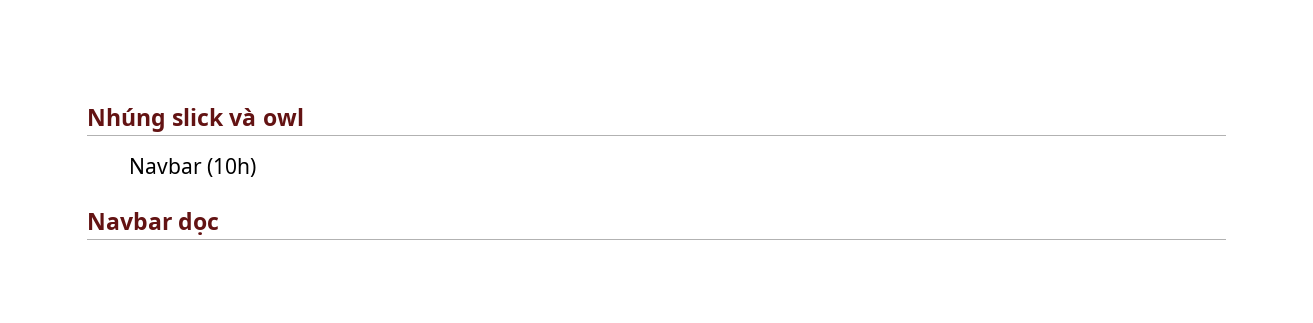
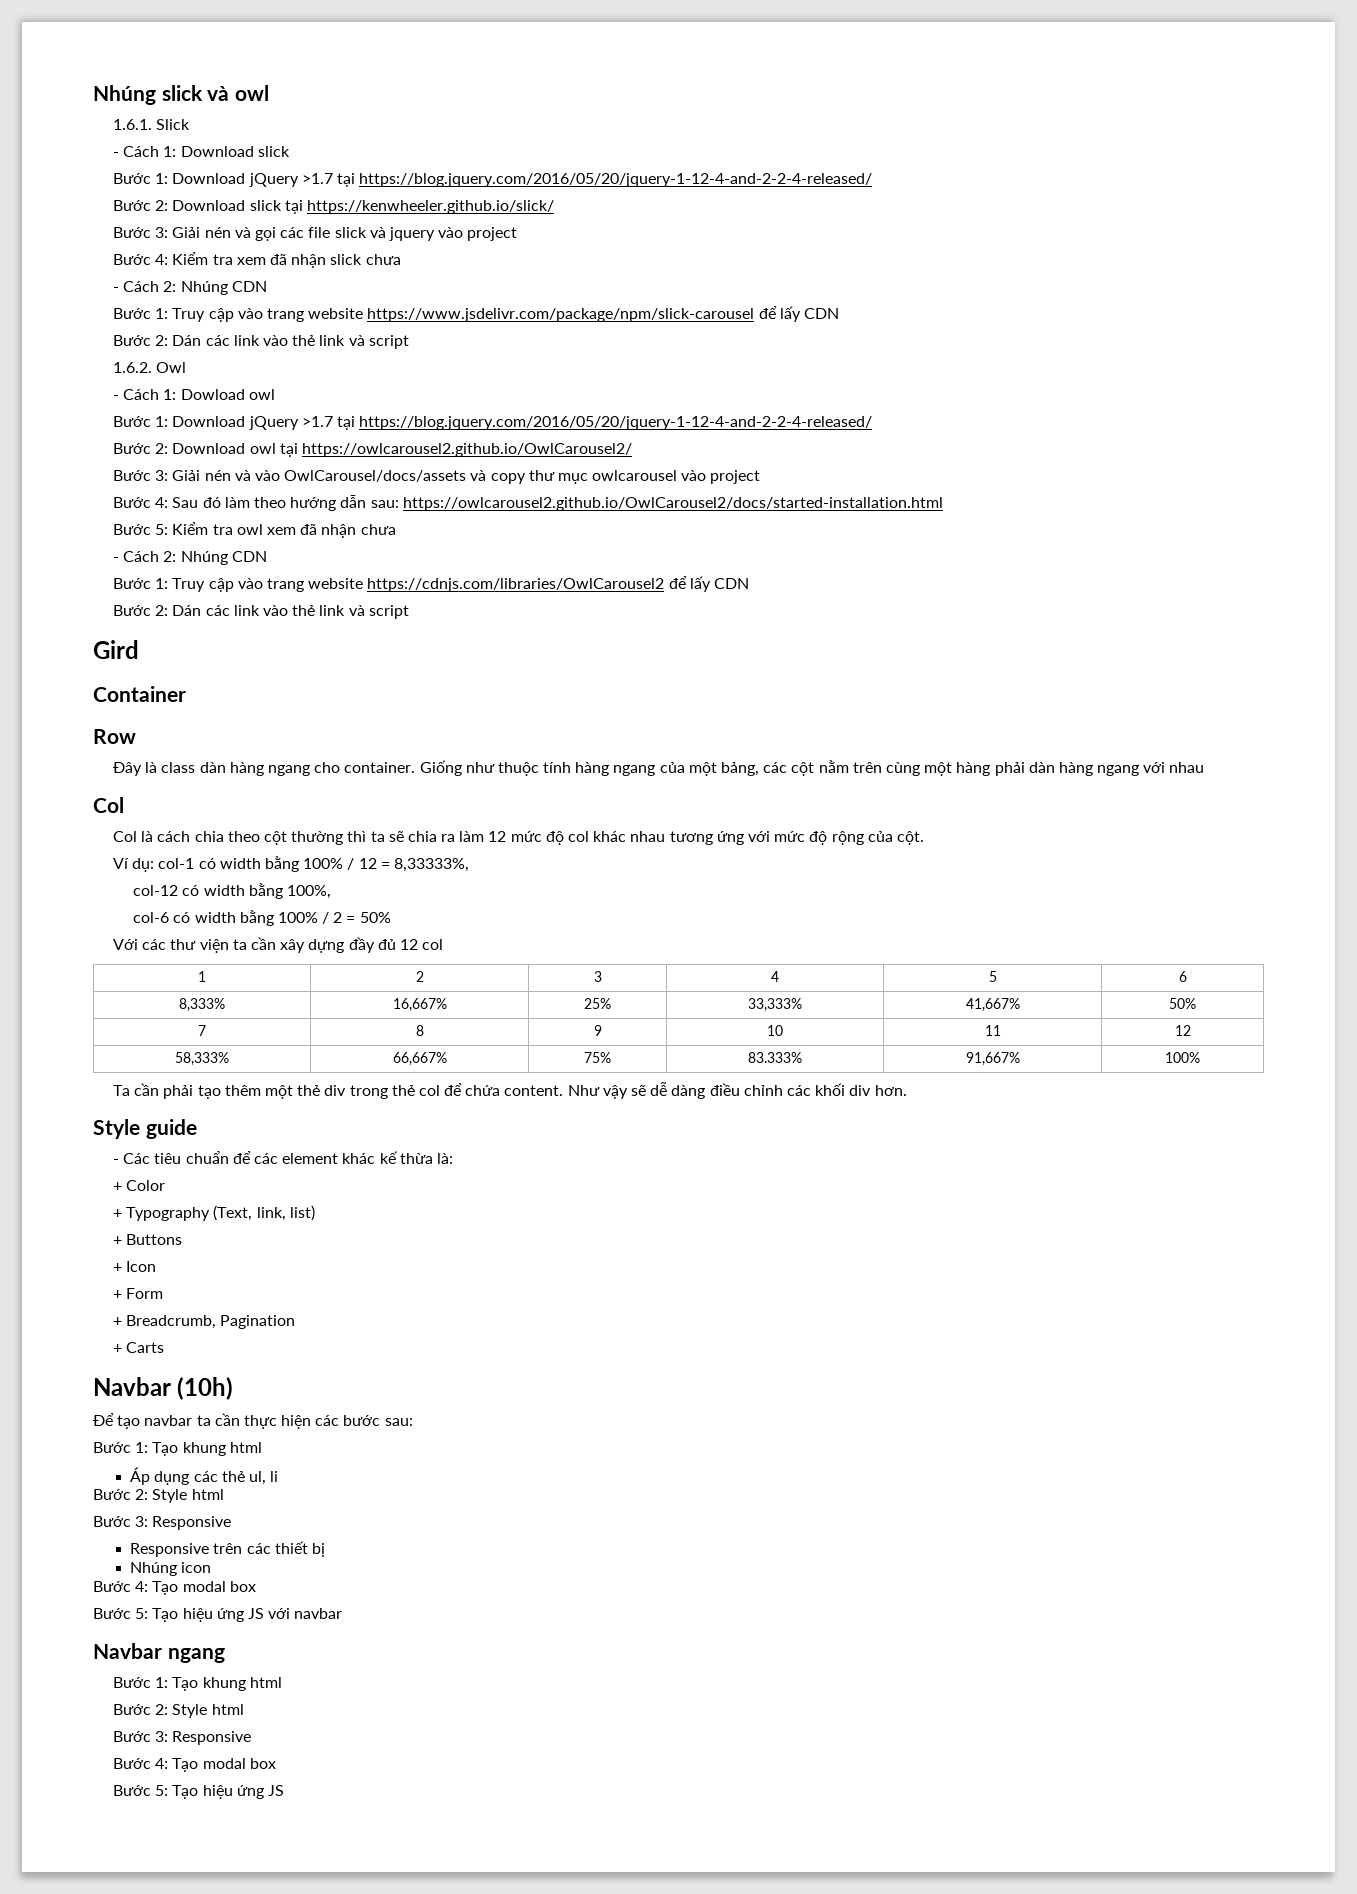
[128,158,257,177] [87,212,220,235] Navbar (10h) // Navbar dọc -> [113,119,191,130] [113,146,290,157] [113,173,873,187] [113,200,555,214] [113,227,518,241] [113,252,401,268] [113,281,267,295] [113,306,839,322] [113,335,409,349] [113,362,187,373] [113,389,275,400] [113,416,873,430] [113,443,633,457] [113,470,761,484] [113,495,943,511] [113,522,396,538] [113,551,267,565] [113,576,749,592] [113,605,409,619] [93,640,139,659] [93,686,186,702] [93,729,136,744] [113,760,1205,776] [93,797,124,813] [113,831,924,845] [113,856,469,872] [133,883,331,899] [133,910,391,926] [113,937,444,953] [198,971,206,982] [415,971,424,982] [593,971,602,982] [771,971,779,982] [988,971,997,982] [1178,971,1187,982] [179,998,225,1012] [392,998,447,1012] [584,998,611,1009] [748,998,802,1012] [965,998,1020,1012] [1169,998,1196,1009] [198,1025,206,1036] [415,1025,424,1036] [593,1025,602,1036] [767,1025,783,1036] [984,1025,1001,1036] [1174,1025,1191,1036] [175,1052,229,1066] [392,1052,447,1066] [584,1052,611,1063] [748,1052,802,1063] [965,1052,1020,1066] [1165,1052,1200,1063] [113,1082,907,1099] [93,1119,197,1139] [113,1151,453,1164] [113,1180,166,1191] [113,1205,315,1221] [113,1234,183,1245] [113,1261,157,1272] [113,1288,164,1299] [113,1315,296,1329] [113,1342,165,1353] [93,1377,234,1400] [93,1413,413,1429] [93,1442,262,1456] [130,1467,279,1485] [93,1489,224,1503] [93,1516,232,1530] [130,1541,325,1557] [130,1562,212,1576] [93,1581,256,1595] [93,1608,343,1622] [93,1643,225,1663] [113,1677,282,1691] [113,1704,244,1718] [113,1731,252,1745] [113,1758,276,1772] [113,1785,285,1799] 1.6.1. Slick // - Cách 1: Download slick // Bước 1: Download jQuery >1.7 tại https://blog.jquery.com/2016/05/20/jquery-1-12-4-and-2-2-4-released/ // Bước 2: Download slick tại https://kenwheeler.github.io/slick/ // Bước 3: Giải nén và gọi các file slick và jquery vào project // Bước 4: Kiểm tra xem đã nhận slick chưa // - Cách 2: Nhúng CDN // Bước 1: Truy cập vào trang website https://www.jsdelivr.com/package/npm/slick-carousel để lấy CDN // Bước 2: Dán các link vào thẻ link và script // 1.6.2. Owl // - Cách 1: Dowload owl // Bước 1: Download jQuery >1.7 tại https://blog.jquery.com/2016/05/20/jquery-1-12-4-and-2-2-4-released/ // Bước 2: Download owl tại https://owlcarousel2.github.io/OwlCarousel2/ // Bước 3: Giải nén và vào OwlCarousel/docs/assets và copy thư mục owlcarousel vào project // Bước 4: Sau đó làm theo hướng dẫn sau: https://owlcarousel2.github.io/OwlCarousel2/docs/started-installation.html // Bước 5: Kiểm tra owl xem đã nhận chưa // - Cách 2: Nhúng CDN // Bước 1: Truy cập vào trang website https://cdnjs.com/libraries/OwlCarousel2 để lấy CDN // Bước 2: Dán các link vào thẻ link và script // Gird // Container // Row // Đây là class dàn hàng ngang cho container. Giống như thuộc tính hàng ngang của một bảng, các cột nằm trên cùng một hàng phải dàn hàng ngang với nhau // Col // Col là cách chia theo cột thường thì ta sẽ chia ra làm 12 mức độ col khác nhau tương ứng với mức độ rộng của cột. // Ví dụ: col-1 có width bằng 100% / 12 = 8,33333%, // col-12 có width bằng 100%, // col-6 có width bằng 100% / 2 = 50% // Với các thư viện ta cần xây dựng đầy đủ 12 col // 1 | 2 | 3 | 4 | 5 | 6 // 8,333% | 16,667% | 25% | 33,333% | 41,667% | 50% // 7 | 8 | 9 | 10 | 11 | 12 // 58,333% | 66,667% | 75% | 83.333% | 91,667% | 100% // Ta cần phải tạo thêm một thẻ div trong thẻ col để chứa content. Như vậy sẽ dễ dàng điều chỉnh các khối div hơn. // Style guide // - Các tiêu chuẩn để các element khác kế thừa là: // + Color // + Typography (Text, link, list) // + Buttons // + Icon // + Form // + Breadcrumb, Pagination // + Carts // Navbar (10h) // Để tạo navbar ta cần thực hiện các bước sau: // Bước 1: Tạo khung html // Áp dụng các thẻ ul, li // Bước 2: Style html // Bước 3: Responsive // Responsive trên các thiết bị // Nhúng icon // Bước 4: Tạo modal box // Bước 5: Tạo hiệu ứng JS với navbar // Navbar ngang // Bước 1: Tạo khung html // Bước 2: Style html // Bước 3: Responsive // Bước 4: Tạo modal box // Bước 5: Tạo hiệu ứng JS

